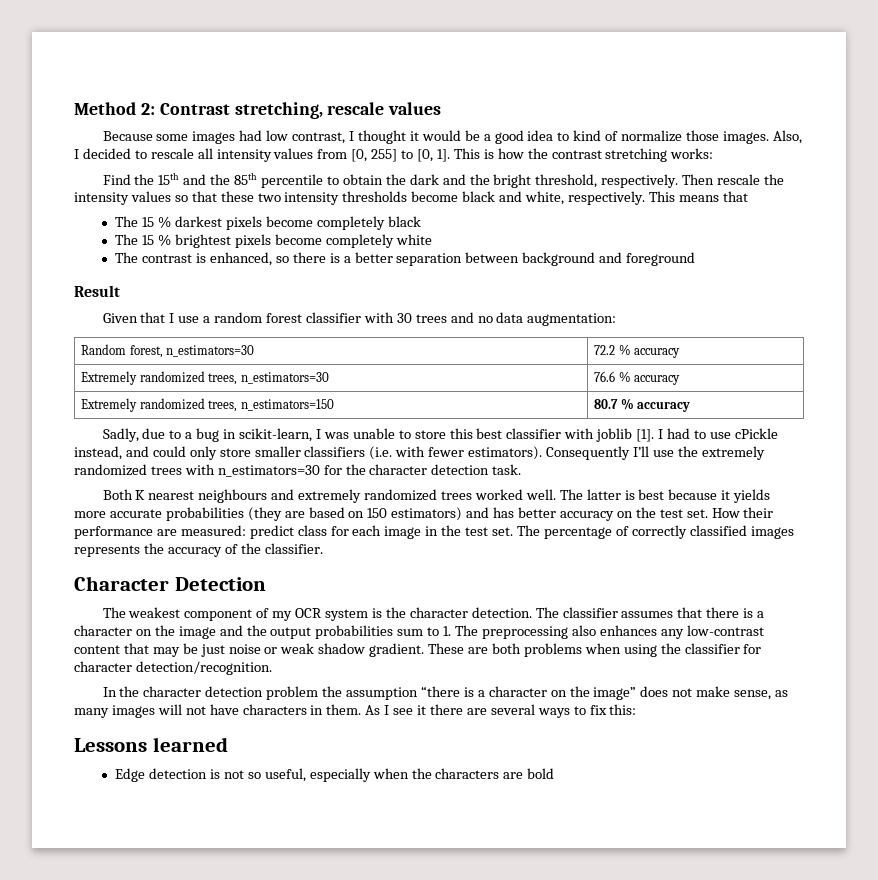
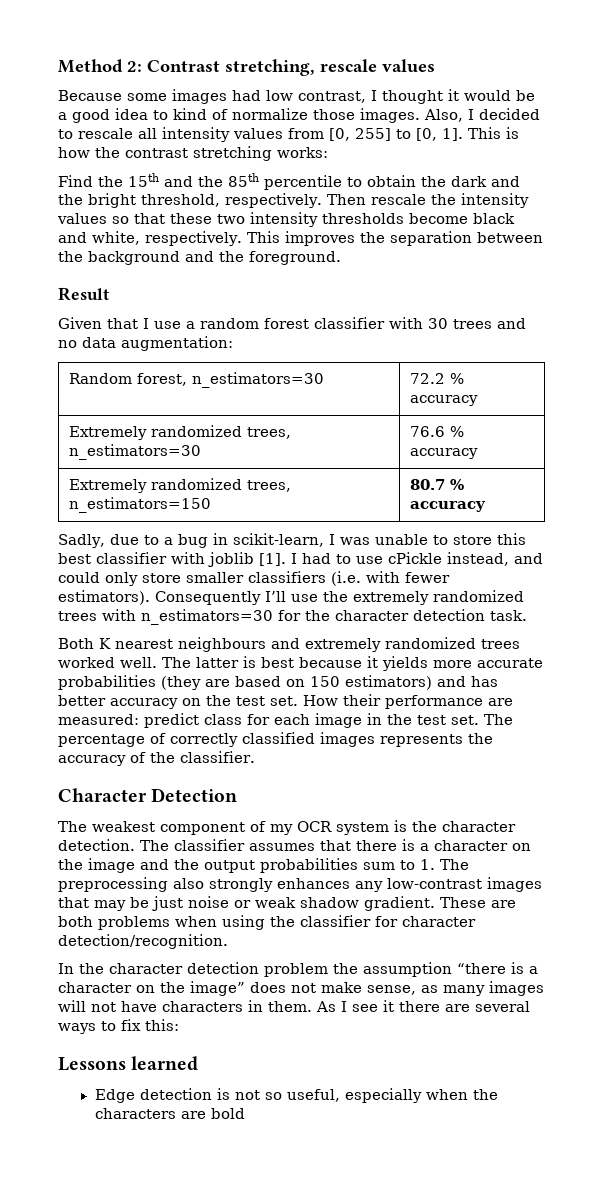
[678,191,748,202] [115,216,421,230] [115,234,432,248] [115,252,393,266] means that // The 15 % darkest pixels become completely black // The 15 % brightest pixels become completely white // The contrast is enhanced, so there is a better -> [284,231,385,246] improves the
(520, 257) none -> [58,251,83,262] the
[626,252,696,266] foreground -> [219,251,341,265] the foreground.
(596, 630) none -> [209,878,273,892] strongly
[74,645,120,654] content -> [487,877,542,892] images

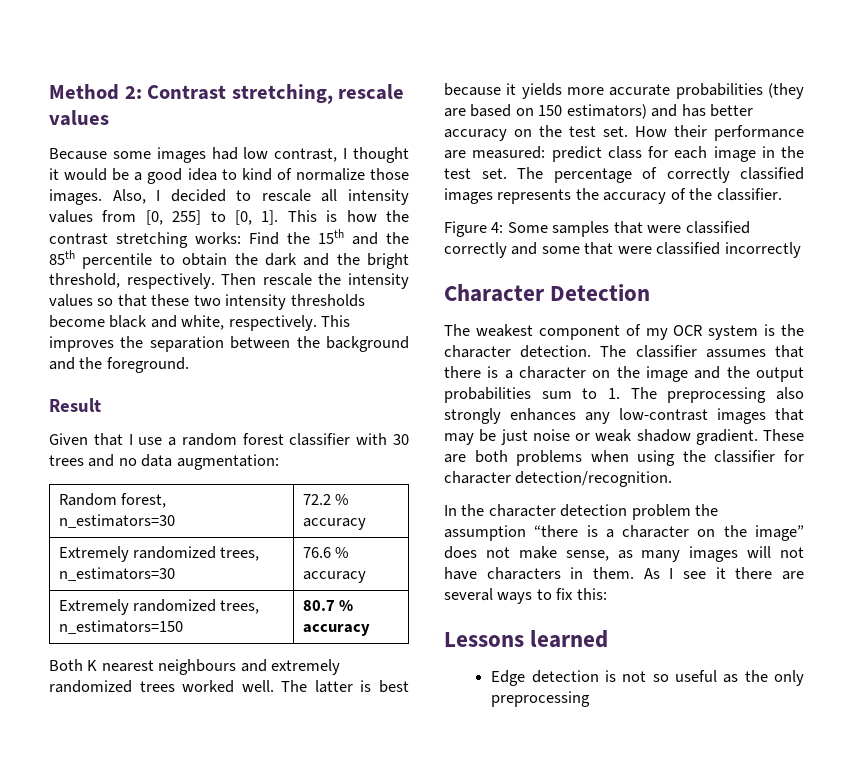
(328, 152) // -> (241, 238) none
[58,533,526,548] [58,552,543,567] [58,571,450,586] [58,590,524,605] [58,609,527,625] // Sadly, due to a bug in scikit-learn, I was unable to store this best classifier with joblib [1]. I had to use cPickle instead, and could only store smaller classifiers (i.e. with fewer estimators). Consequently I’ll use the extremely randomized trees with n_estimators=30 for the character detection task. -> (370, 630) none
(255, 757) none -> [444,221,750,237] [444,242,801,258] // Figure 4: Some samples that were classified correctly and some that were classified incorrectly
[286,1088,498,1103] [94,1108,245,1119] useful, especially when the characters are bold -> [674,670,804,686] [491,691,591,707] useful as the only preprocessing

